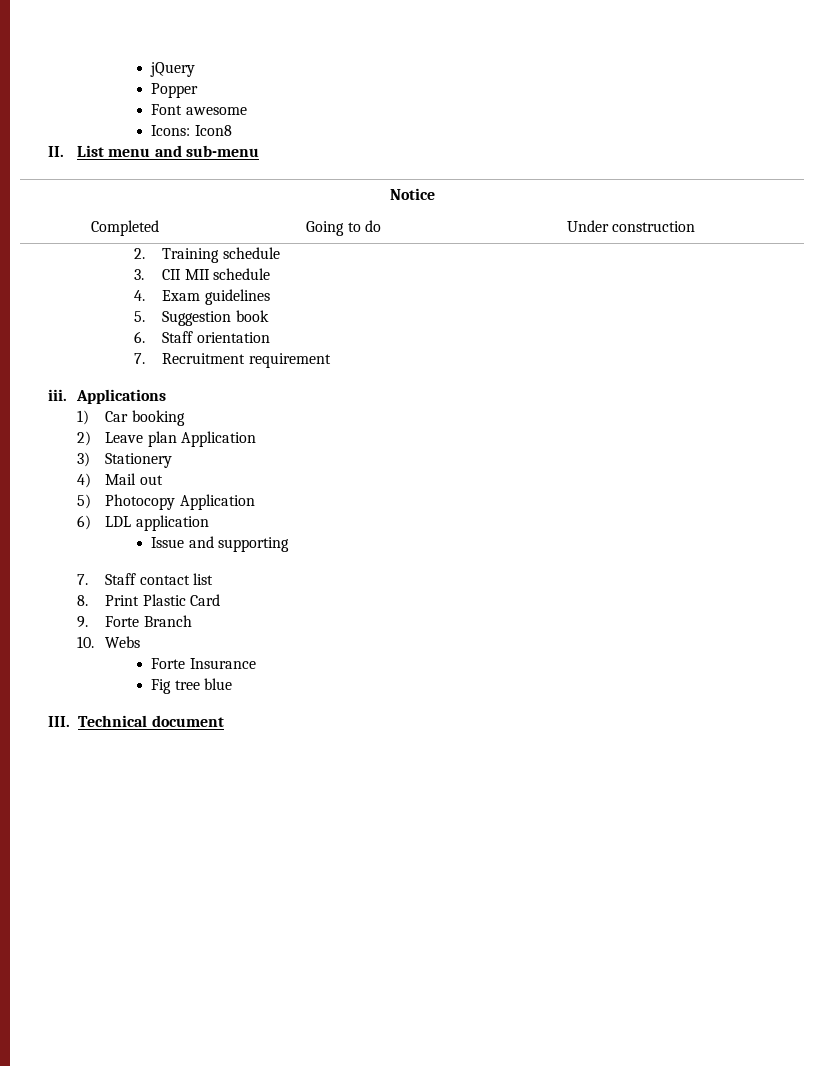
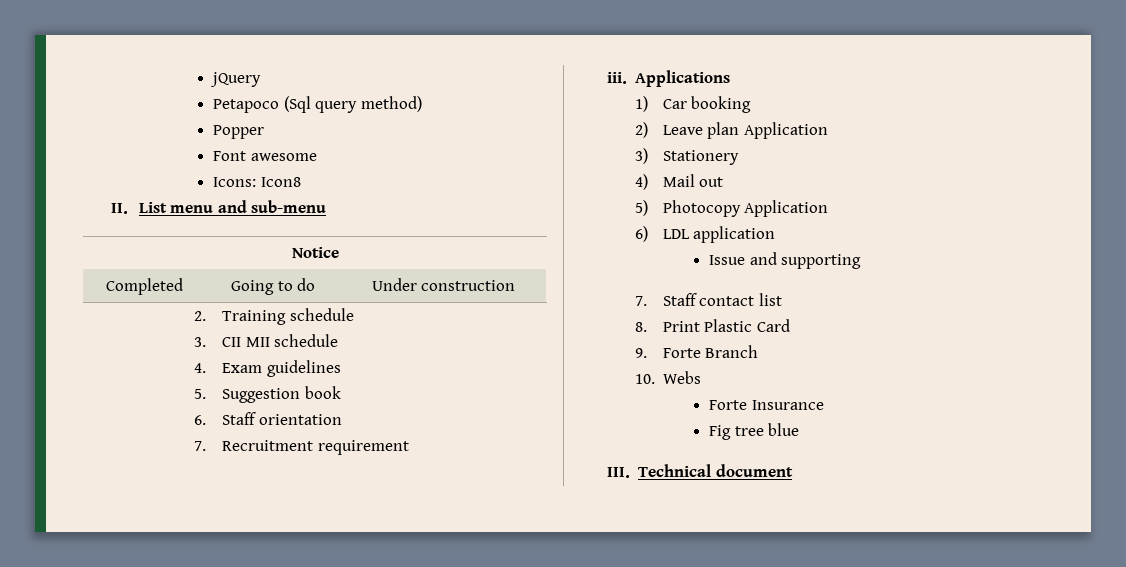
(196, 69) none -> [213,96,422,113] // Petapoco (Sql query method)

